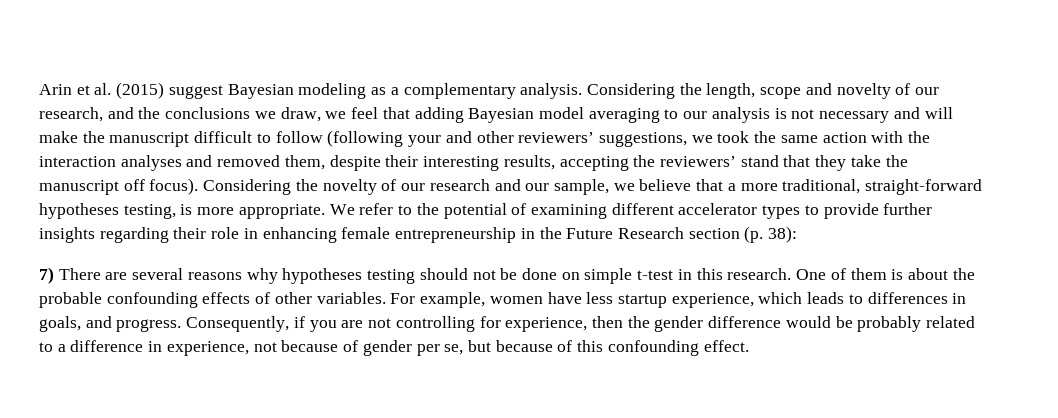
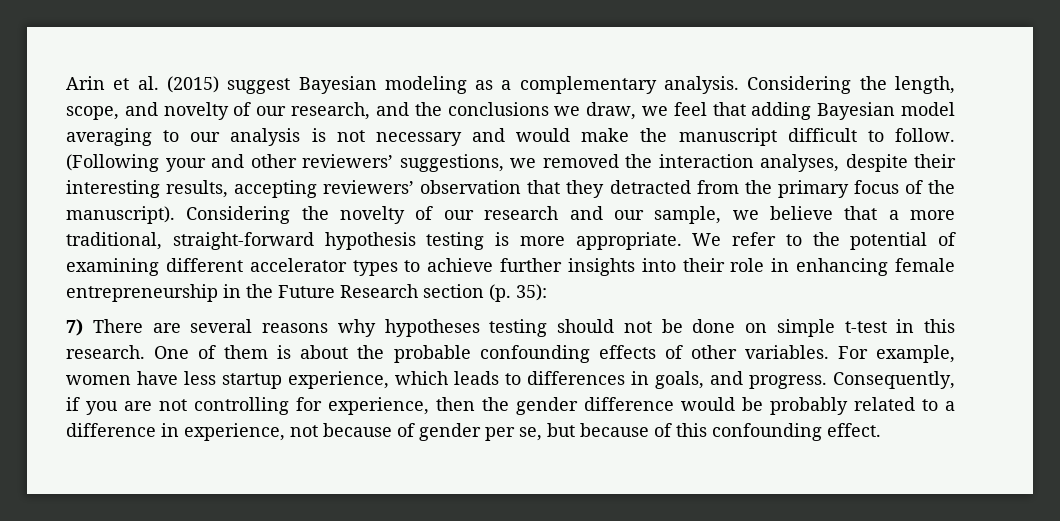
[760,87,802,99] scope -> [66,106,119,120] scope,
[924,107,953,119] will -> [516,128,571,142] would
[275,130,404,147] follow (following -> [894,128,955,142] [66,154,159,172] follow. (Following
[717,131,931,143] [39,155,325,171] took the same action with the interaction analyses and removed them, -> [542,154,839,172] removed the interaction analyses,
[633,155,908,171] [39,178,199,195] the reviewers’ stand that they take the manuscript off focus). -> [323,180,956,198] [66,206,175,224] reviewers’ observation that they detracted from the primary focus of the manuscript).
[39,203,176,219] hypotheses testing, -> [324,232,485,250] hypothesis testing
[823,203,879,219] provide -> [427,258,494,272] achieve
[99,227,169,243] regarding -> [641,258,676,272] into
[768,226,798,243] 38): -> [516,284,547,301] 35):

